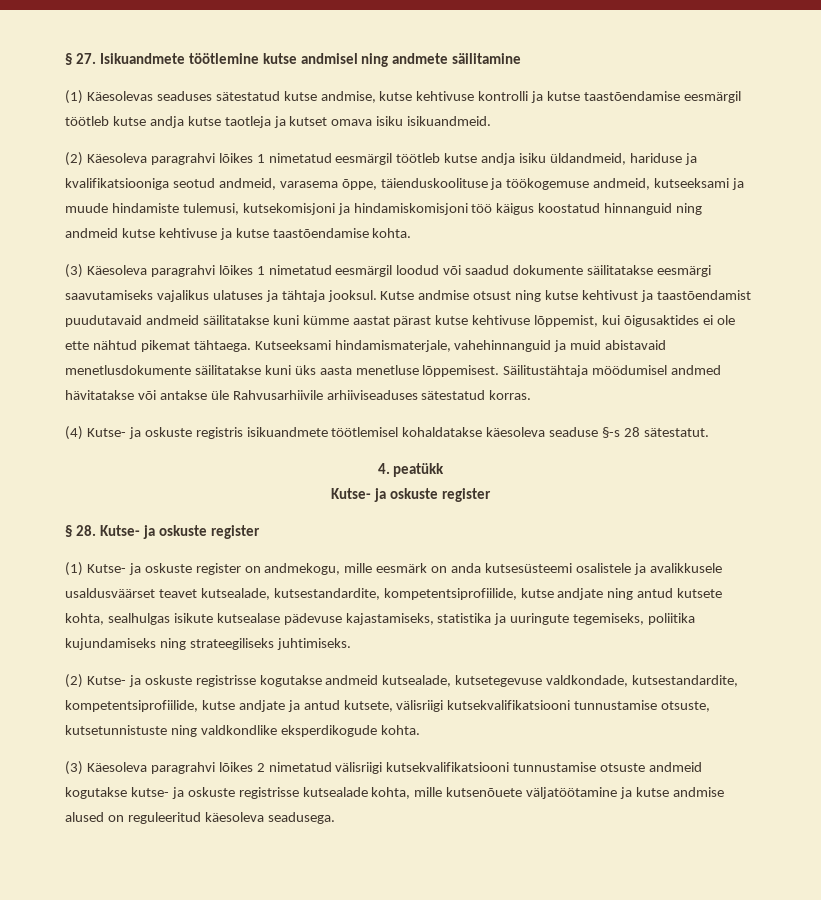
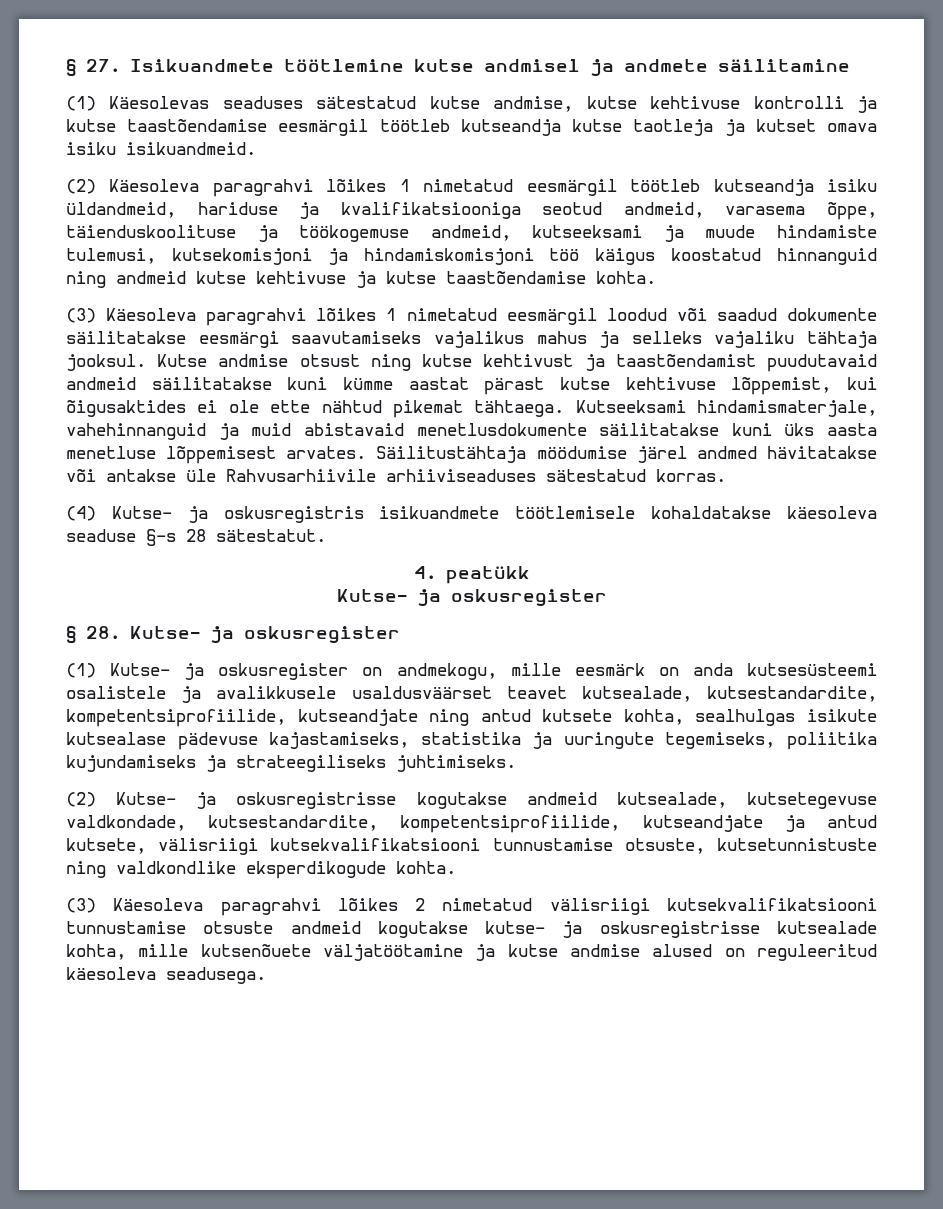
[361,53,389,67] ning -> [590,59,614,77] ja
[112,116,184,128] kutse andja -> [460,119,561,136] kutseandja
[444,153,516,165] kutse andja -> [713,179,814,196] kutseandja
[212,290,278,302] ulatuses ja -> [536,331,795,348] mahus ja selleks vajaliku
[422,365,668,377] lõppemisest. Säilitustähtaja möödumisel -> [166,446,687,464] lõppemisest arvates. Säilitustähtaja möödumise järel
[144,427,399,439] oskuste registris isikuandmete töötlemisel -> [223,506,636,523] oskusregistris isikuandmete töötlemisele
[389,488,491,502] oskuste register -> [450,589,607,607] oskusregister
[158,525,260,539] oskuste register -> [244,626,400,644] oskusregister
[144,563,241,575] oskuste register -> [218,663,349,680] oskusregister
[520,588,604,600] kutse andjate -> [297,709,418,726] kutseandjate
[159,638,186,650] ning -> [206,755,226,772] ja
[144,675,256,687] oskuste registrisse -> [236,792,397,809] oskusregistrisse
[201,700,285,712] kutse andjate -> [642,815,763,832] kutseandjate
[187,787,299,799] oskuste registrisse -> [599,921,760,938] oskusregistrisse

